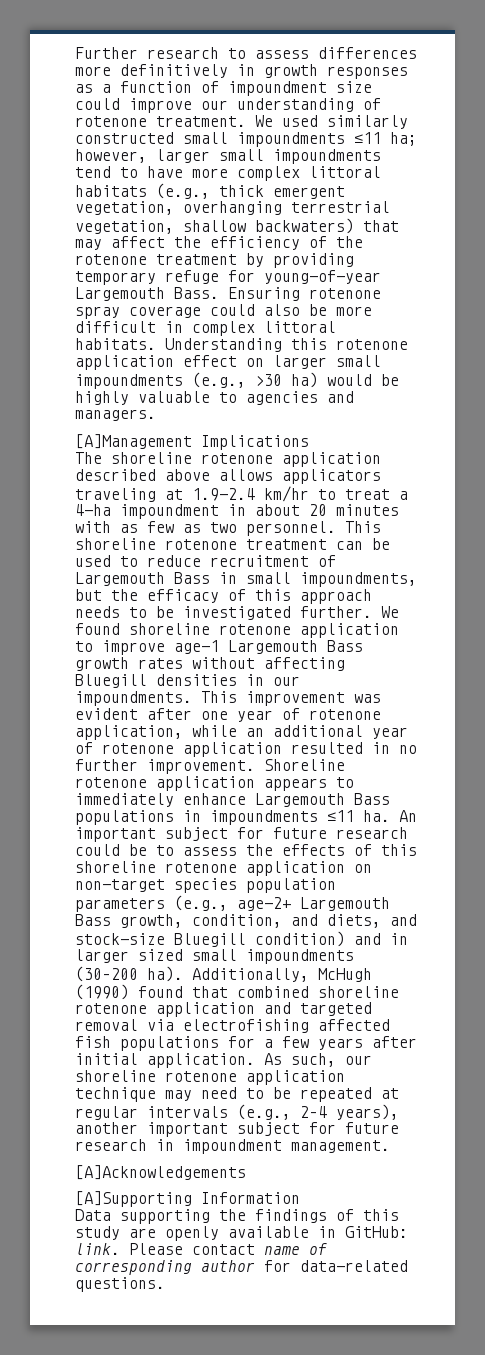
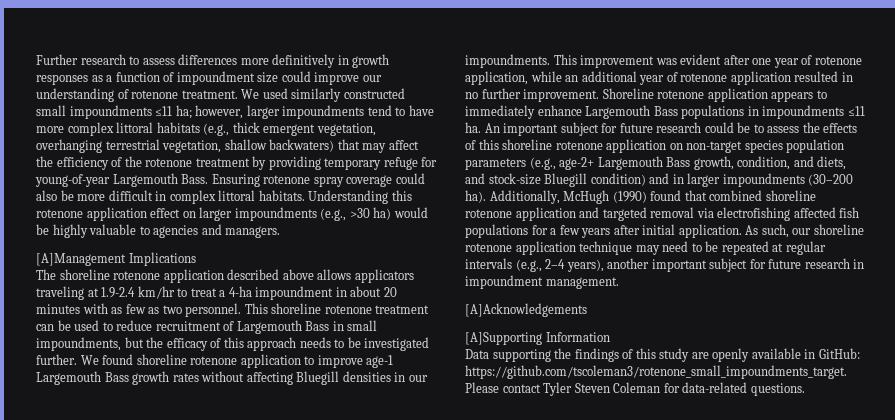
[219,149,264,161] small -> (280, 112) none
[336,355,381,367] small -> (233, 214) none
[138,949,237,961] sized small -> (721, 180) none
[75,1243,120,1255] link. -> [465,365,847,379] https://github.com/tscoleman3/rotenone_small_impoundments_target.
[264,1243,327,1255] [75,1260,255,1275] name of corresponding author -> [543,382,661,396] Tyler Steven Coleman

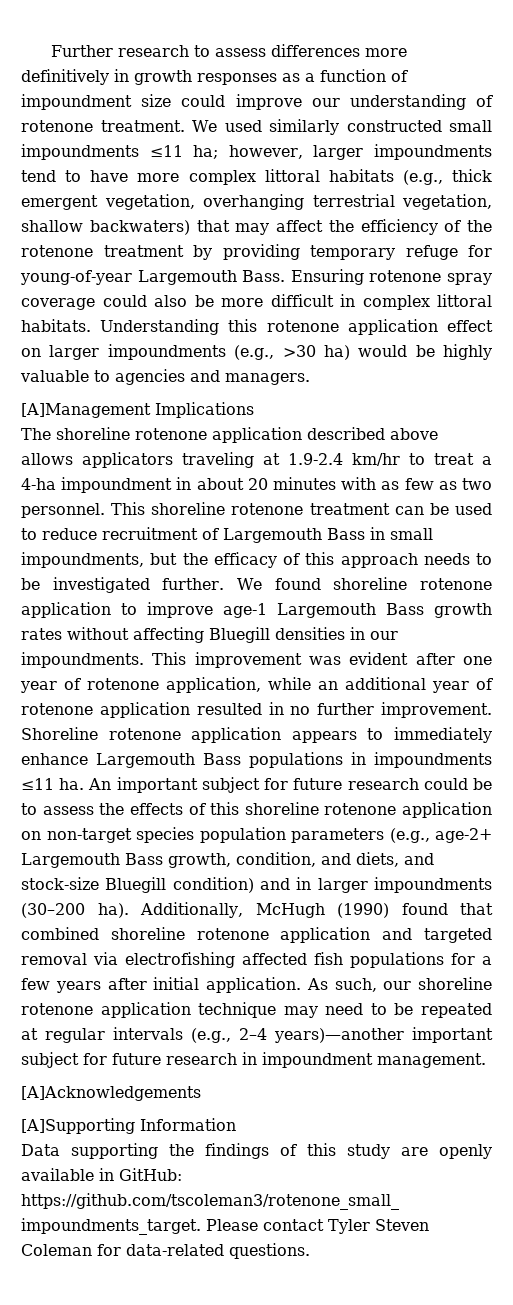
[566,258,650,272] years), another -> [274,1028,404,1043] years)—another

